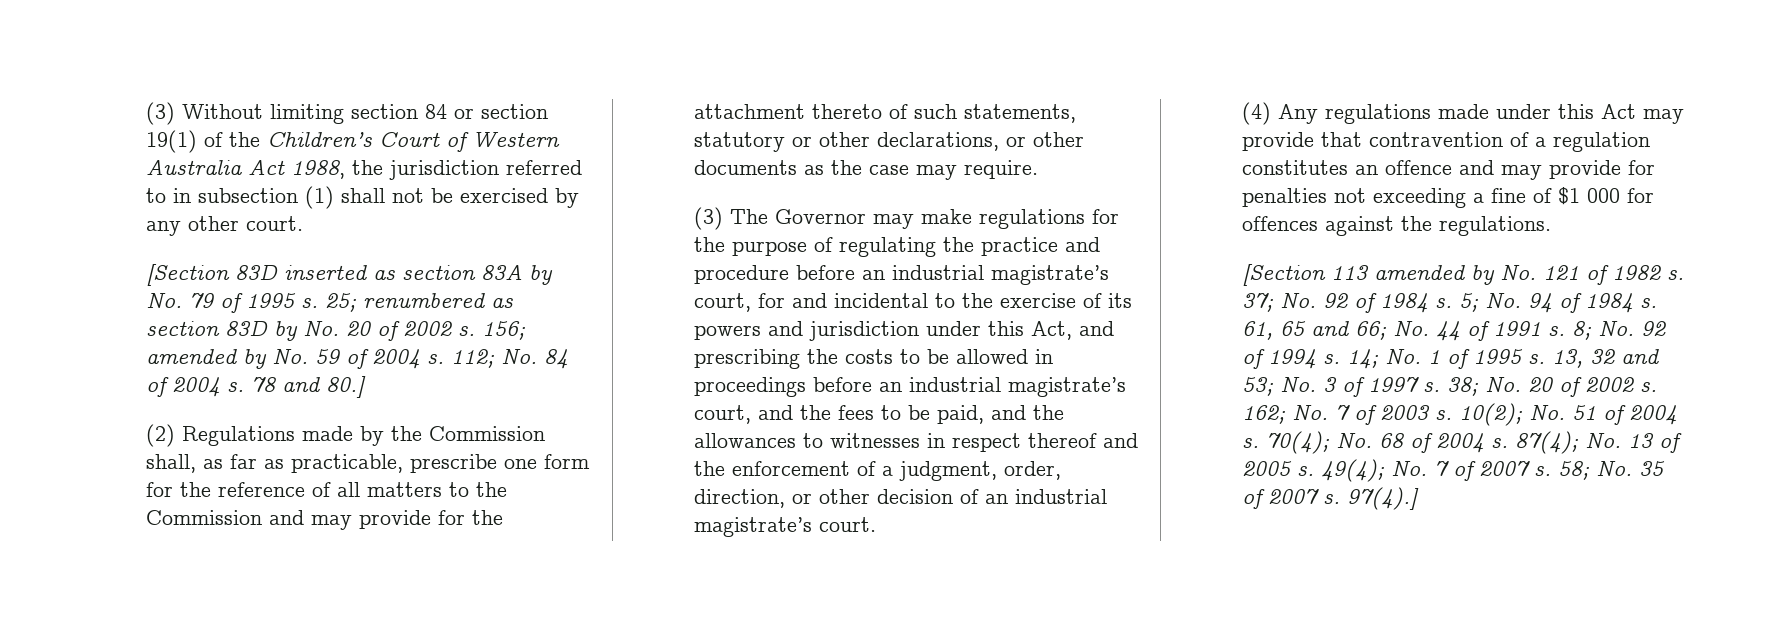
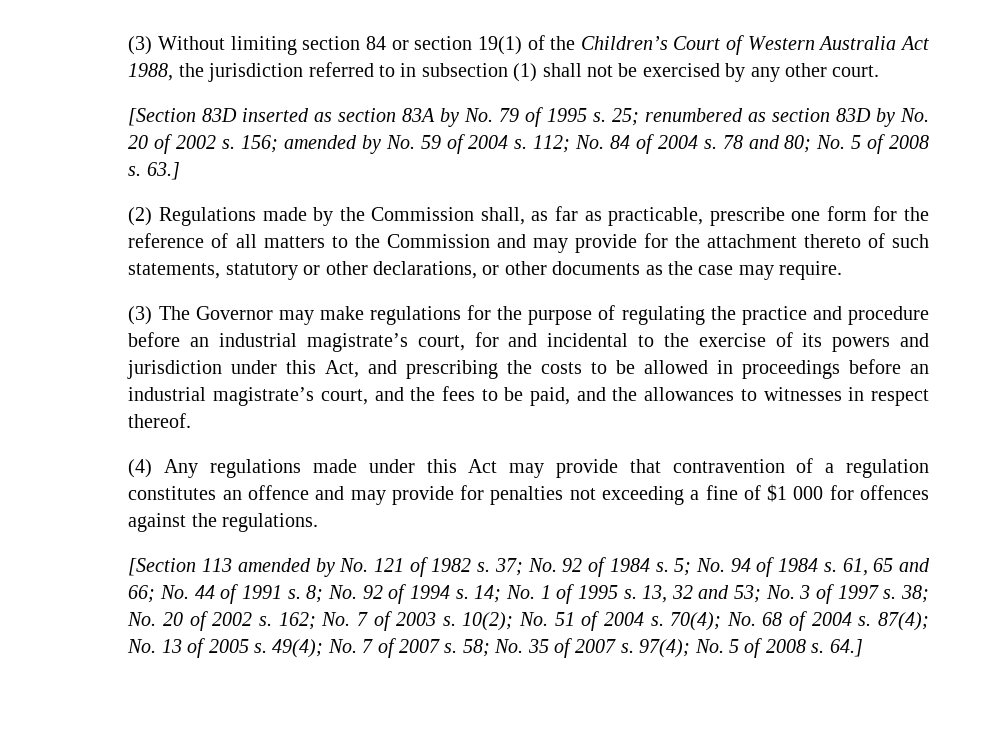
[325,376,366,398] 80.] -> [784,134,929,154] [128,162,180,180] 80; No. 5 of 2008 s. 63.]
[1027,433,1138,448] [693,461,1061,481] [693,489,1107,508] [693,517,876,537] thereof and the enforcement of a judgment, order, direction, or other decision of an industrial magistrate’s court. -> [128,413,192,428] thereof.
[1346,487,1419,510] 97(4).] -> [639,638,863,658] 97(4); No. 5 of 2008 s. 64.]

